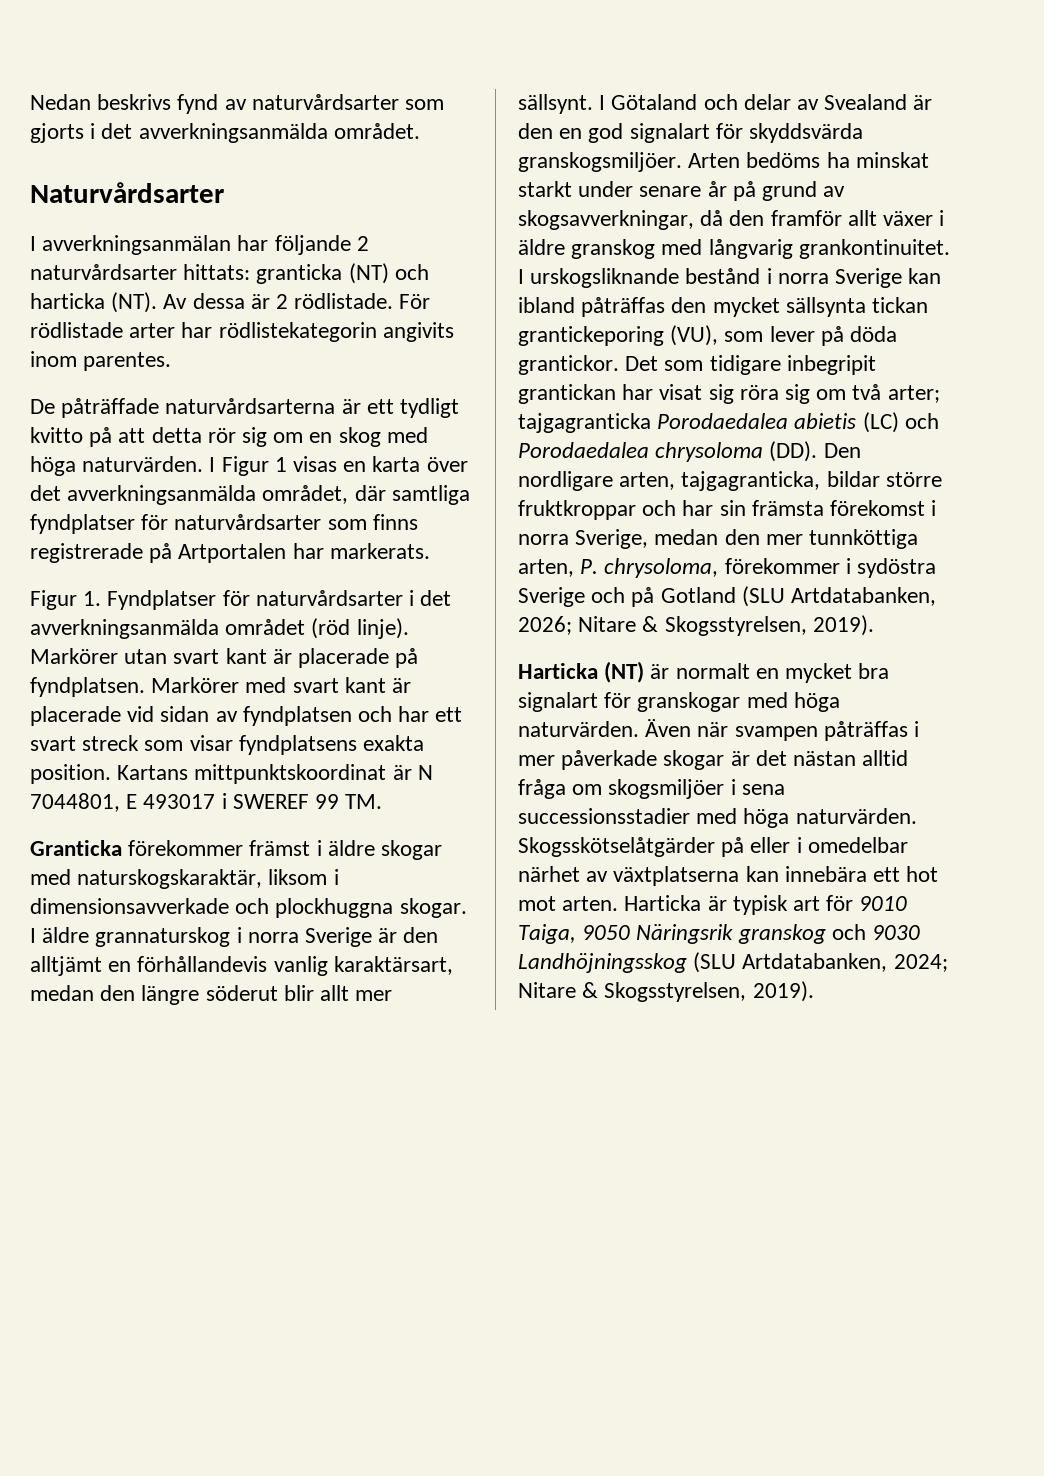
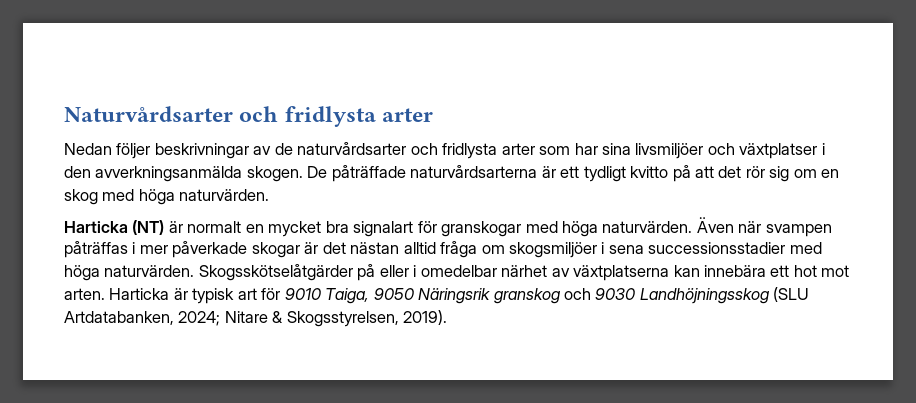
[30,94,445,114] [30,123,420,143] [30,182,224,203] [30,235,369,255] [30,263,429,284] [30,292,431,313] [30,322,454,342] [30,351,172,371] Nedan beskrivs fynd av naturvårdsarter som gjorts i det avverkningsanmälda området. // Naturvårdsarter // I avverkningsanmälan har följande 2 naturvårdsarter hittats: granticka (NT) och harticka (NT). Av dessa är 2 rödlistade. För rödlistade arter har rödlistekategorin angivits inom parentes. // -> [64,106,434,127] [64,142,825,159] [64,166,303,182] Naturvårdsarter och fridlysta arter // Nedan följer beskrivningar av de naturvårdsarter och fridlysta arter som har sina livsmiljöer och växtplatser i den avverkningsanmälda skogen.
[151,427,202,443] detta -> [718,166,742,178] det
[209,456,468,476] [30,485,470,505] [30,514,418,534] [30,543,430,563] [30,590,452,610] [30,618,409,639] [30,648,419,668] [30,677,412,697] [30,706,463,726] [30,735,425,755] [30,764,433,784] [30,793,383,812] [30,840,443,860] [30,869,339,889] [30,898,467,918] [30,927,439,947] [30,956,453,976] [30,985,393,1005] [518,94,933,114] [518,123,864,143] [518,152,929,172] [518,181,846,201] [518,210,945,230] [518,239,950,259] [518,268,942,288] [518,297,929,317] [518,325,898,346] [518,355,876,375] [518,384,940,404] [518,412,939,433] [518,441,861,462] [518,471,942,491] [518,500,937,520] [518,529,919,549] [518,558,937,578] [518,586,937,607] [518,615,874,636] I Figur 1 visas en karta över det avverkningsanmälda området, där samtliga fyndplatser för naturvårdsarter som finns registrerade på Artportalen har markerats. // Figur 1. Fyndplatser för naturvårdsarter i det avverkningsanmälda området (röd linje). Markörer utan svart kant är placerade på fyndplatsen. Markörer med svart kant är placerade vid sidan av fyndplatsen och har ett svart streck som visar fyndplatsens exakta position. Kartans mittpunktskoordinat är N 7044801, E 493017 i SWEREF 99 TM. // Granticka förekommer främst i äldre skogar med naturskogskaraktär, liksom i dimensionsavverkade och plockhuggna skogar. I äldre grannaturskog i norra Sverige är den alltjämt en förhållandevis vanlig karaktärsart, medan den längre söderut blir allt mer sällsynt. I Götaland och delar av Svealand är den en god signalart för skyddsvärda granskogsmiljöer. Arten bedöms ha minskat starkt under senare år på grund av skogsavverkningar, då den framför allt växer i äldre granskog med långvarig grankontinuitet. I urskogsliknande bestånd i norra Sverige kan ibland påträffas den mycket sällsynta tickan grantickeporing (VU), som lever på döda grantickor. Det som tidigare inbegripit grantickan har visat sig röra sig om två arter; tajgagranticka Porodaedalea abietis (LC) och Porodaedalea chrysoloma (DD). Den nordligare arten, tajgagranticka, bildar större fruktkroppar och har sin främsta förekomst i norra Sverige, medan den mer tunnköttiga arten, P. chrysoloma, förekommer i sydöstra Sverige och på Gotland (SLU Artdatabanken, 2026; Nitare & Skogsstyrelsen, 2019). -> (270, 195) none

